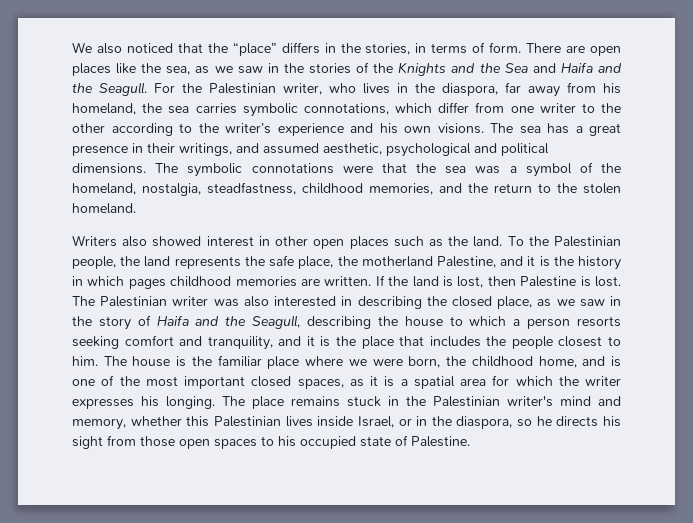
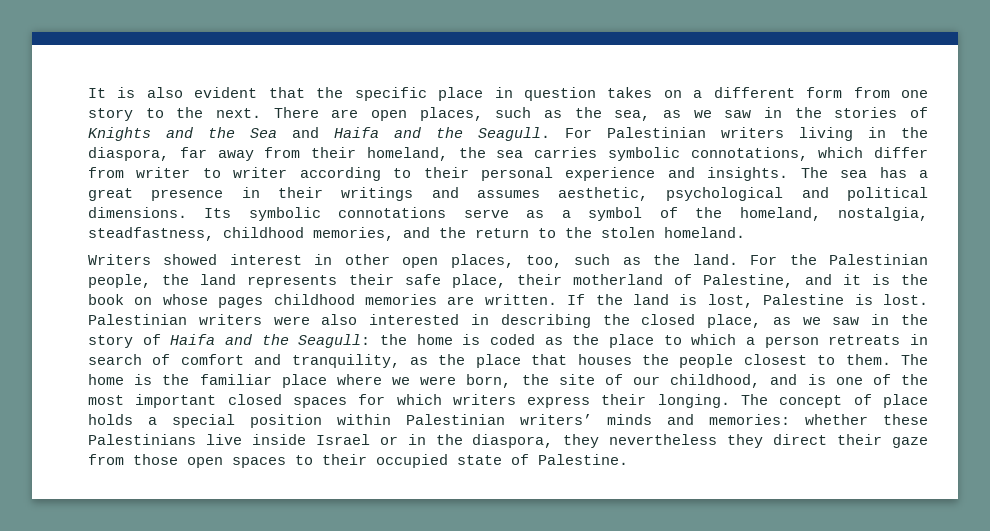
[72,42,621,56] [72,63,137,76] We also noticed that the “place” differs in the stories, in terms of form. There are open places like -> [88,87,928,101] [88,107,562,121] It is also evident that the specific place in question takes on a different form from one story to the next. There are open places, such as
[373,63,394,73] the -> (928, 112) none
[182,83,390,95] the Palestinian writer, who lives -> [607,127,853,141] Palestinian writers living
[603,83,621,94] his -> [311,147,356,158] their
[510,106,534,113] one -> (124, 172) none
[601,103,622,113] [72,123,484,136] the other according to the writer’s experience and his own visions. -> [233,167,789,181] writer according to their personal experience and insights.
[179,143,319,156] writings, and assumed -> [341,187,540,201] writings and assumes
[155,163,179,173] The -> [204,208,232,218] Its
[342,163,501,174] were that the sea was -> [463,209,545,218] serve as
[122,236,148,247] also -> (151, 259) none
[349,236,389,249] places -> [450,254,562,268] places, too,
[507,236,524,246] To -> [750,255,778,265] For
[244,256,265,266] the -> [348,274,394,285] their
[337,256,433,267] the motherland -> [517,274,693,285] their motherland of
[578,256,622,270] [72,276,125,286] history in which -> [88,294,208,305] book on whose
[487,276,516,286] then -> (753, 301) none
[72,296,239,307] The Palestinian writer was -> [88,314,310,325] Palestinian writers were
[252,315,621,329] [72,335,331,350] Seagull, describing the house to which a person resorts seeking comfort and tranquility, and it is -> [298,334,928,348] [88,354,428,368] Seagull: the home is coded as the place to which a person retreats in search of comfort and tranquility, as
[429,336,481,347] includes -> [577,354,632,365] houses
[72,356,171,367] him. The house -> [845,354,928,365] [88,374,124,385] them. The home
[471,356,577,368] childhood home, -> [558,374,761,388] site of our childhood,
[297,375,621,389] [72,396,621,409] [72,416,622,430] [72,436,103,449] spaces, as it is a spatial area for which the writer expresses his longing. The place remains stuck in the Palestinian writer's mind and memory, whether this Palestinian lives inside Israel, or in the diaspora, so he directs his sight -> [292,394,928,408] [88,414,928,428] [88,434,928,448] spaces for which writers express their longing. The concept of place holds a special position within Palestinian writers’ minds and memories: whether these Palestinians live inside Israel or in the diaspora, they nevertheless they direct their gaze
[278,436,296,447] his -> [322,454,367,465] their

